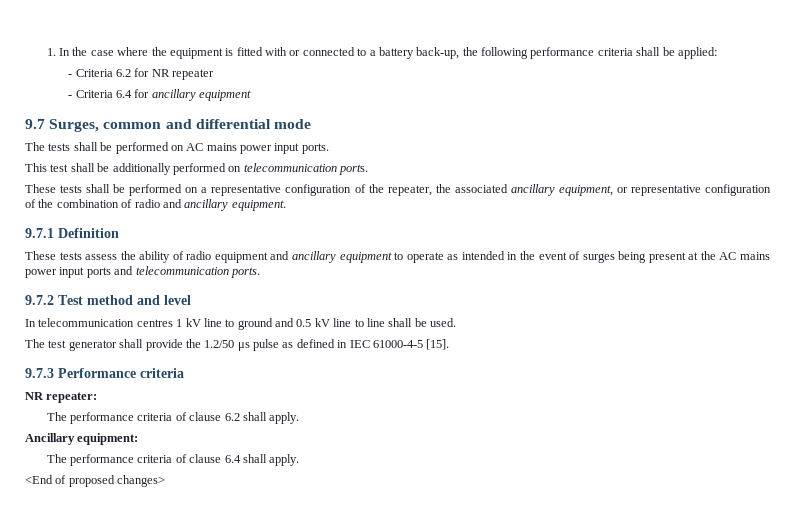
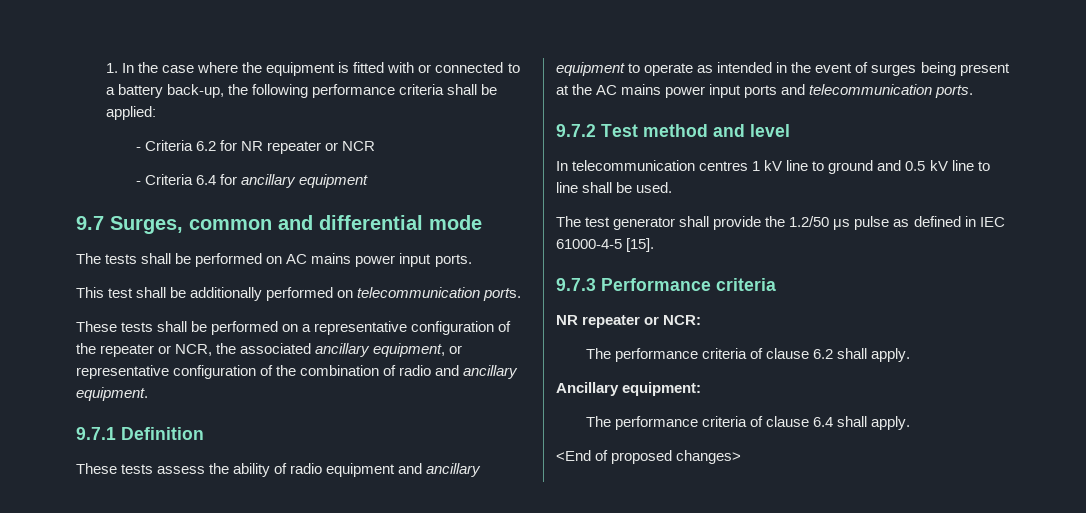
(215, 74) none -> [325,141,376,151] or NCR
[387,185,432,196] repeater, -> [100,344,213,357] repeater or NCR,
[46,392,98,403] repeater: -> [582,315,702,328] repeater or NCR:

